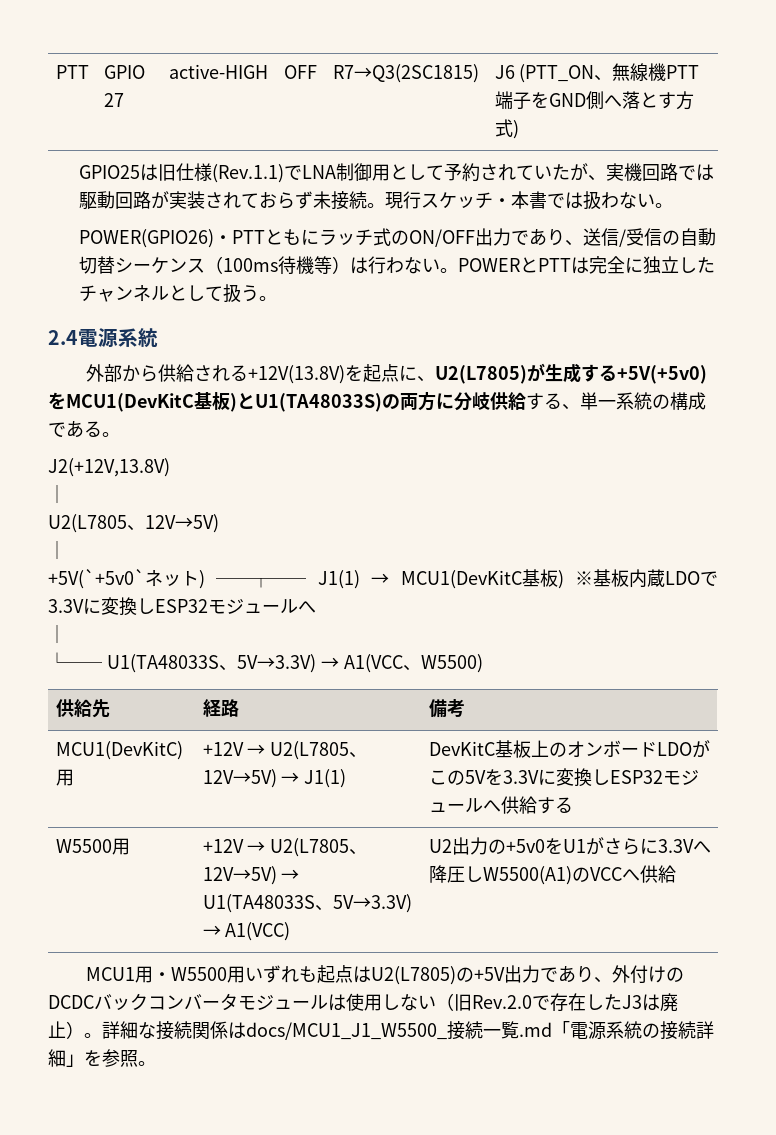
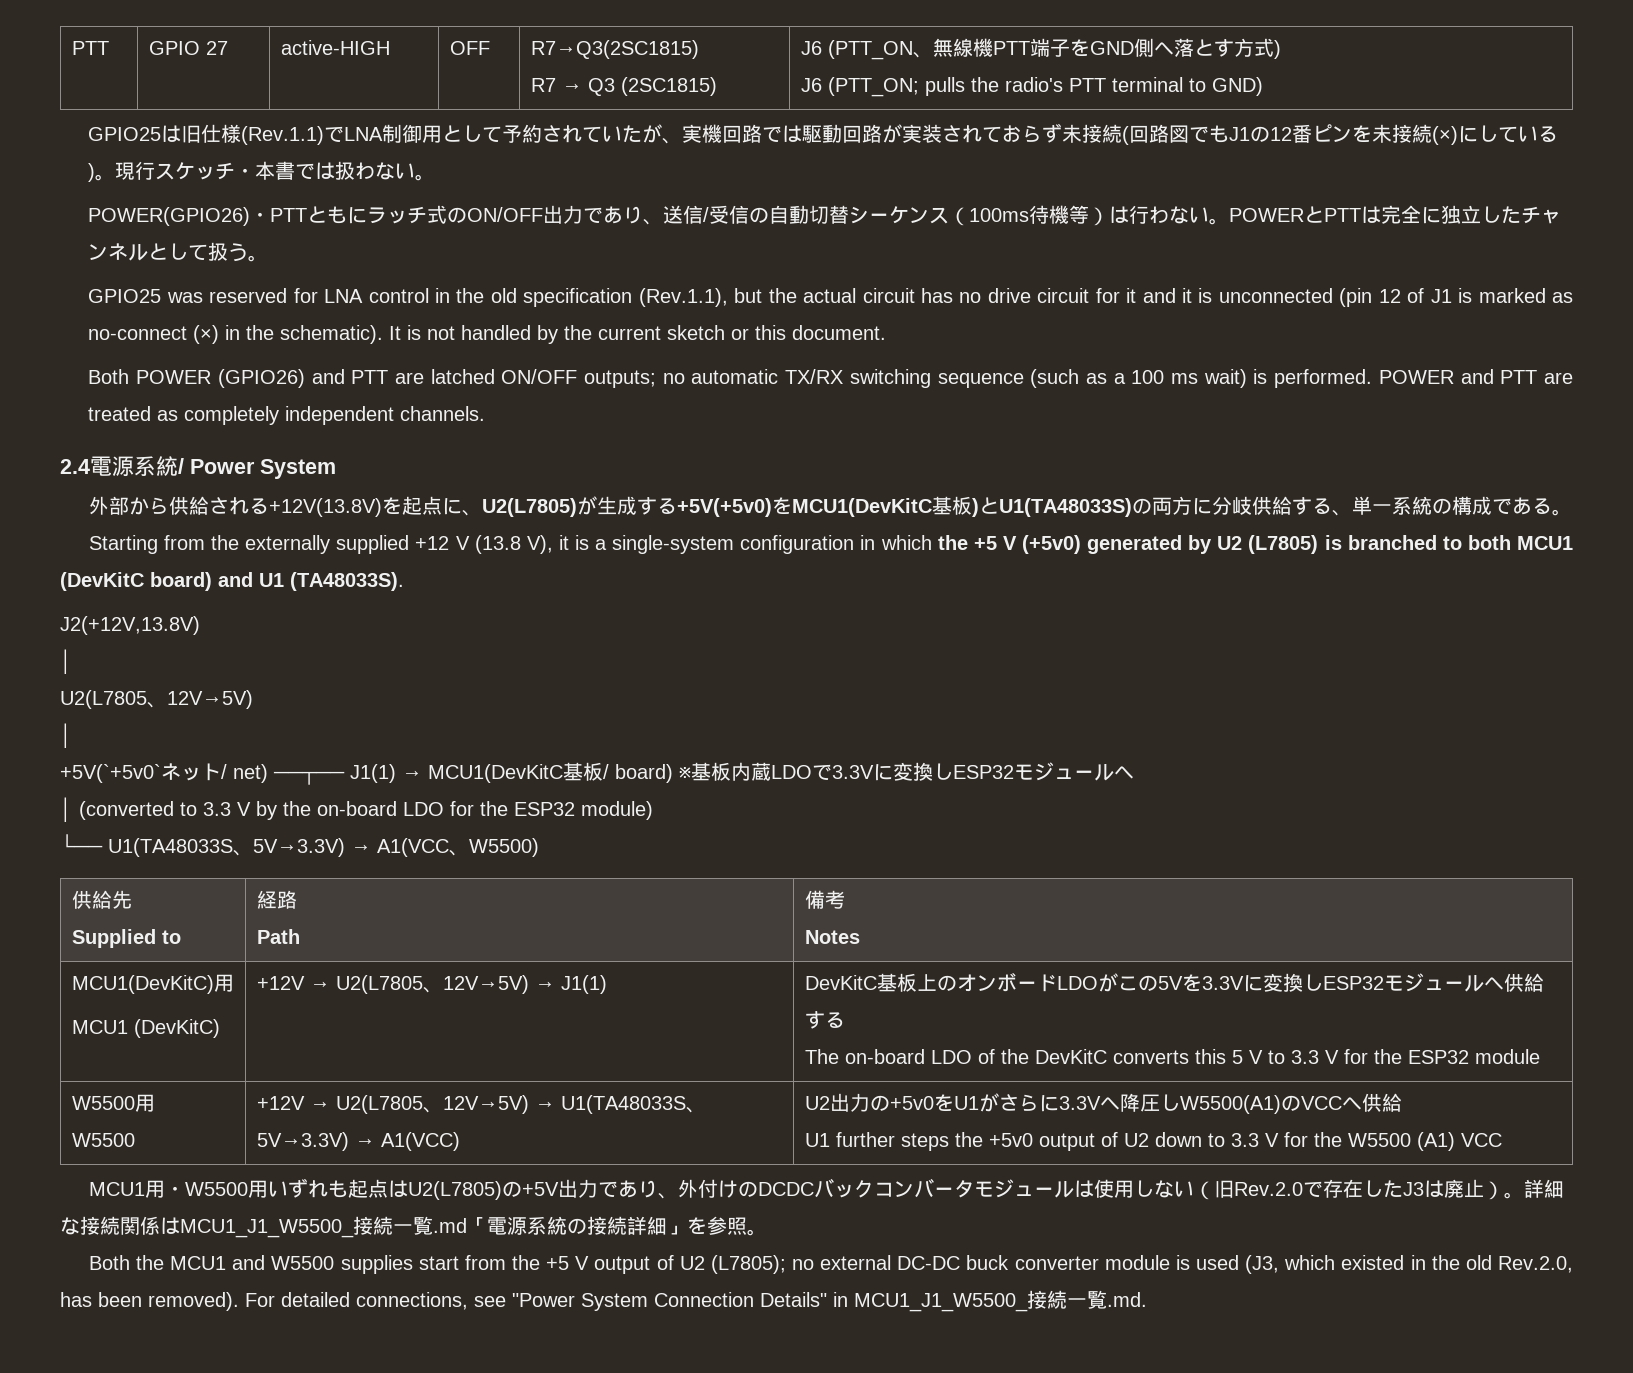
(479, 73) none -> [530,77,717,96] // R7 → Q3 (2SC1815)
(519, 129) none -> [800,77,1263,97] // J6 (PTT_ON; pulls the radio's PTT terminal to GND)
(367, 200) none -> [1122,124,1559,145] [88,163,96,182] (回路図でもJ1の12番ピンを未接続(×)にしている)
(277, 298) none -> [88,288,1574,307] [88,325,887,344] [88,369,1574,388] [88,406,486,425] // GPIO25 was reserved for LNA control in the old specification (Rev.1.1), but the actual circuit has no drive circuit for it and it is unconnected (pin 12 of J1 is marked as no-connect (×) in the schematic). It is not handled by the current sketch or this document. // Both POWER (GPIO26) and PTT are latched ON/OFF outputs; no automatic TX/RX switching sequence (such as a 100 ms wait) is performed. POWER and PTT are treated as completely independent channels.
(158, 338) none -> [178,458,336,479] / Power System
(120, 434) none -> [88,535,1574,554] [60,572,404,591] // Starting from the externally supplied +12 V (13.8 V), it is a single-system configuration in which the +5 V (+5v0) generated by U2 (L7805) is branched to both MCU1 (DevKitC board) and U1 (TA48033S).
[199,570,205,589] ) -> [221,764,268,783] / net)
[557,570,564,589] ) -> [603,764,673,783] / board)
(66, 634) none -> [79,801,653,820] (converted to 3.3 V by the on-board LDO for the ESP32 module)
(110, 708) none -> [71,929,181,948] // Supplied to
(239, 708) none -> [256,929,300,944] // Path
(465, 708) none -> [804,930,860,944] // Notes
(74, 777) none -> [71,1019,220,1038] // MCU1 (DevKitC)
[55,838,130,855] // W5500用 -> [804,1049,1540,1064] [71,1094,155,1112] [71,1133,135,1147] // The on-board LDO of the DevKitC converts this 5 V to 3.3 V for the ESP32 module // W5500用 // W5500
(676, 874) none -> [804,1132,1502,1151] // U1 further steps the +5v0 output of U2 down to 3.3 V for the W5500 (A1) VCC
[246,1022,447,1040] docs/MCU1_J1_W5500_ -> [180,1219,354,1238] MCU1_J1_W5500_
(156, 1063) none -> [88,1255,1573,1274] [60,1290,1147,1312] // Both the MCU1 and W5500 supplies start from the +5 V output of U2 (L7805); no external DC-DC buck converter module is used (J3, which existed in the old Rev.2.0, has been removed). For detailed connections, see "Power System Connection Details" in MCU1_J1_W5500_接続一覧.md.

